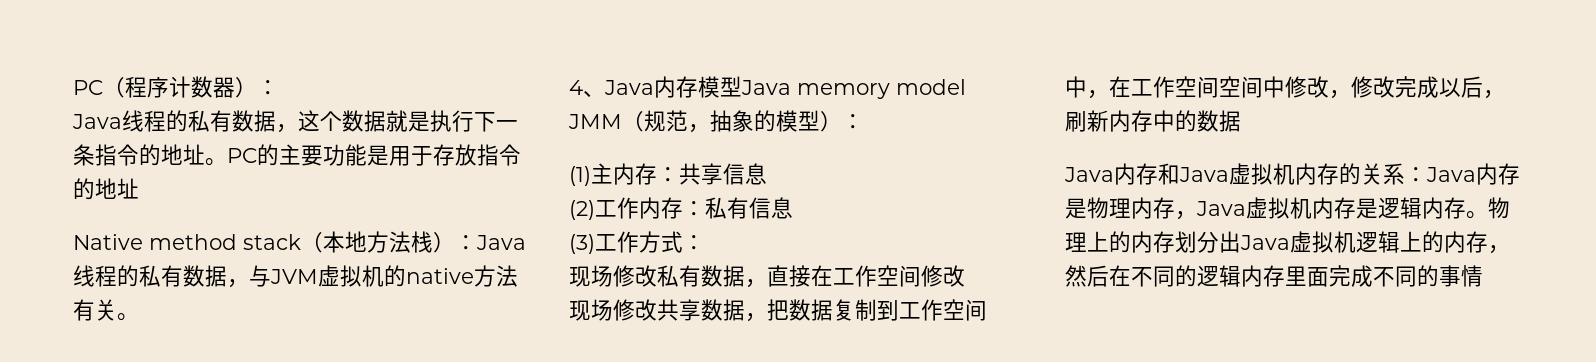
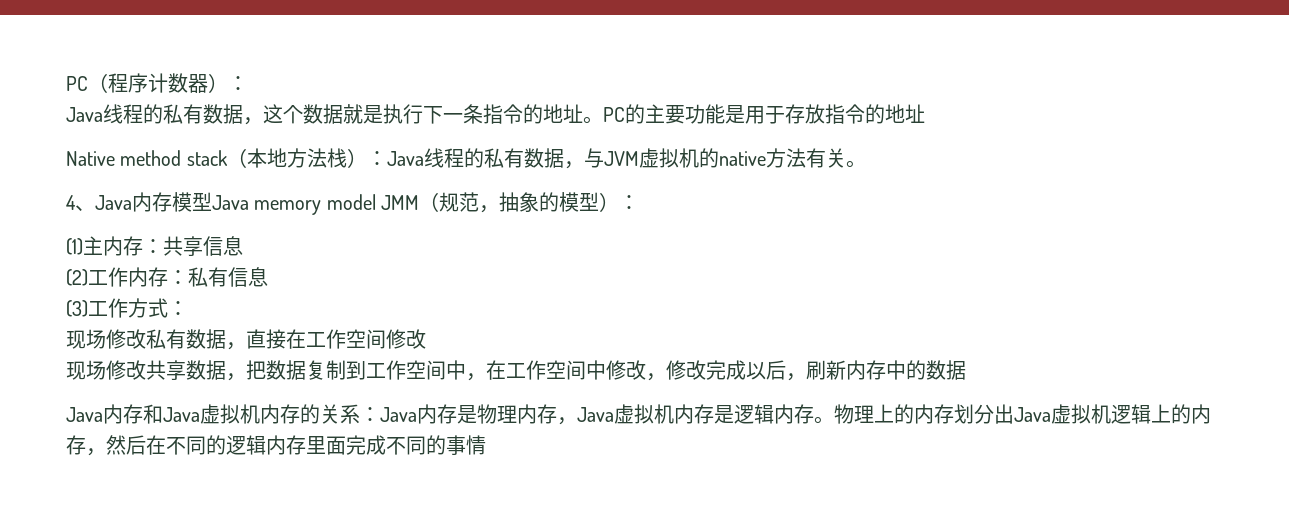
[1219,76,1263,98] 空间 -> (586, 370) none

